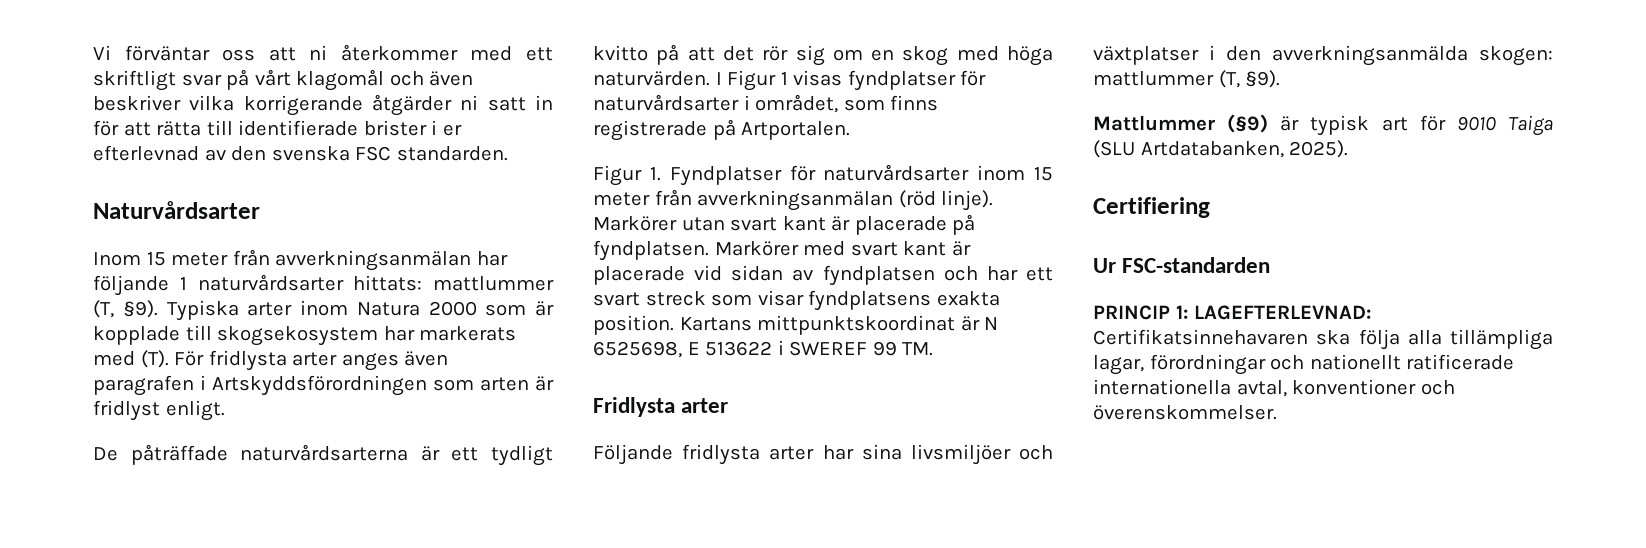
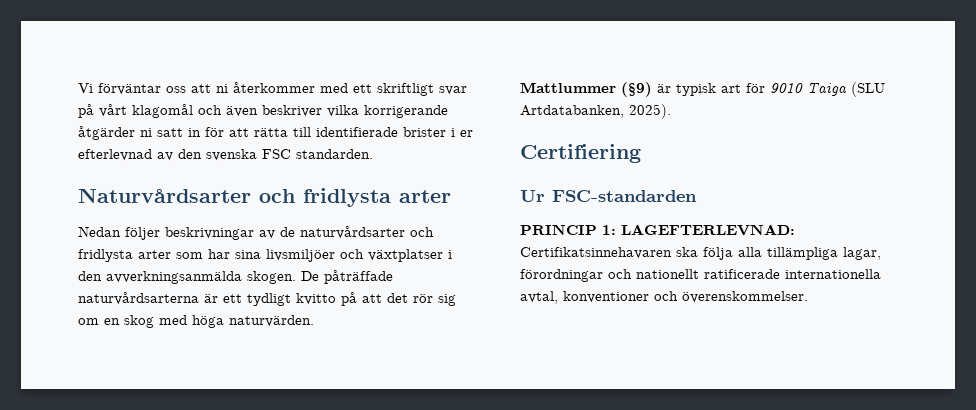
[93,249,508,271] [93,274,554,296] [93,300,554,321] [93,325,517,346] [93,350,449,371] [93,375,554,396] [93,400,225,421] // Inom 15 meter från avverkningsanmälan har följande 1 naturvårdsarter hittats: mattlummer (T, §9). Typiska arter inom Natura 2000 som är kopplade till skogsekosystem har markerats med (T). För fridlysta arter anges även paragrafen i Artskyddsförordningen som arten är fridlyst enligt. // -> [259,188,451,207] [78,226,434,240] [78,249,452,262] [78,271,296,284] och fridlysta arter // Nedan följer beskrivningar av de naturvårdsarter och fridlysta arter som har sina livsmiljöer och växtplatser i den avverkningsanmälda skogen.
[715,70,987,91] [593,94,939,113] [593,119,851,141] [593,164,1053,186] [593,189,994,211] [593,214,976,235] [593,240,971,261] [593,265,1053,286] [593,290,1000,311] [593,315,999,335] [593,340,934,358] [593,397,729,417] [593,444,1053,465] [1093,45,1553,66] [1093,70,1281,88] I Figur 1 visas fyndplatser för naturvårdsarter i området, som finns registrerade på Artportalen. // Figur 1. Fyndplatser för naturvårdsarter inom 15 meter från avverkningsanmälan (röd linje). Markörer utan svart kant är placerade på fyndplatsen. Markörer med svart kant är placerade vid sidan av fyndplatsen och har ett svart streck som visar fyndplatsens exakta position. Kartans mittpunktskoordinat är N 6525698, E 513622 i SWEREF 99 TM. // Fridlysta arter // Följande fridlysta arter har sina livsmiljöer och växtplatser i den avverkningsanmälda skogen: mattlummer (T, §9). -> (314, 321) none

